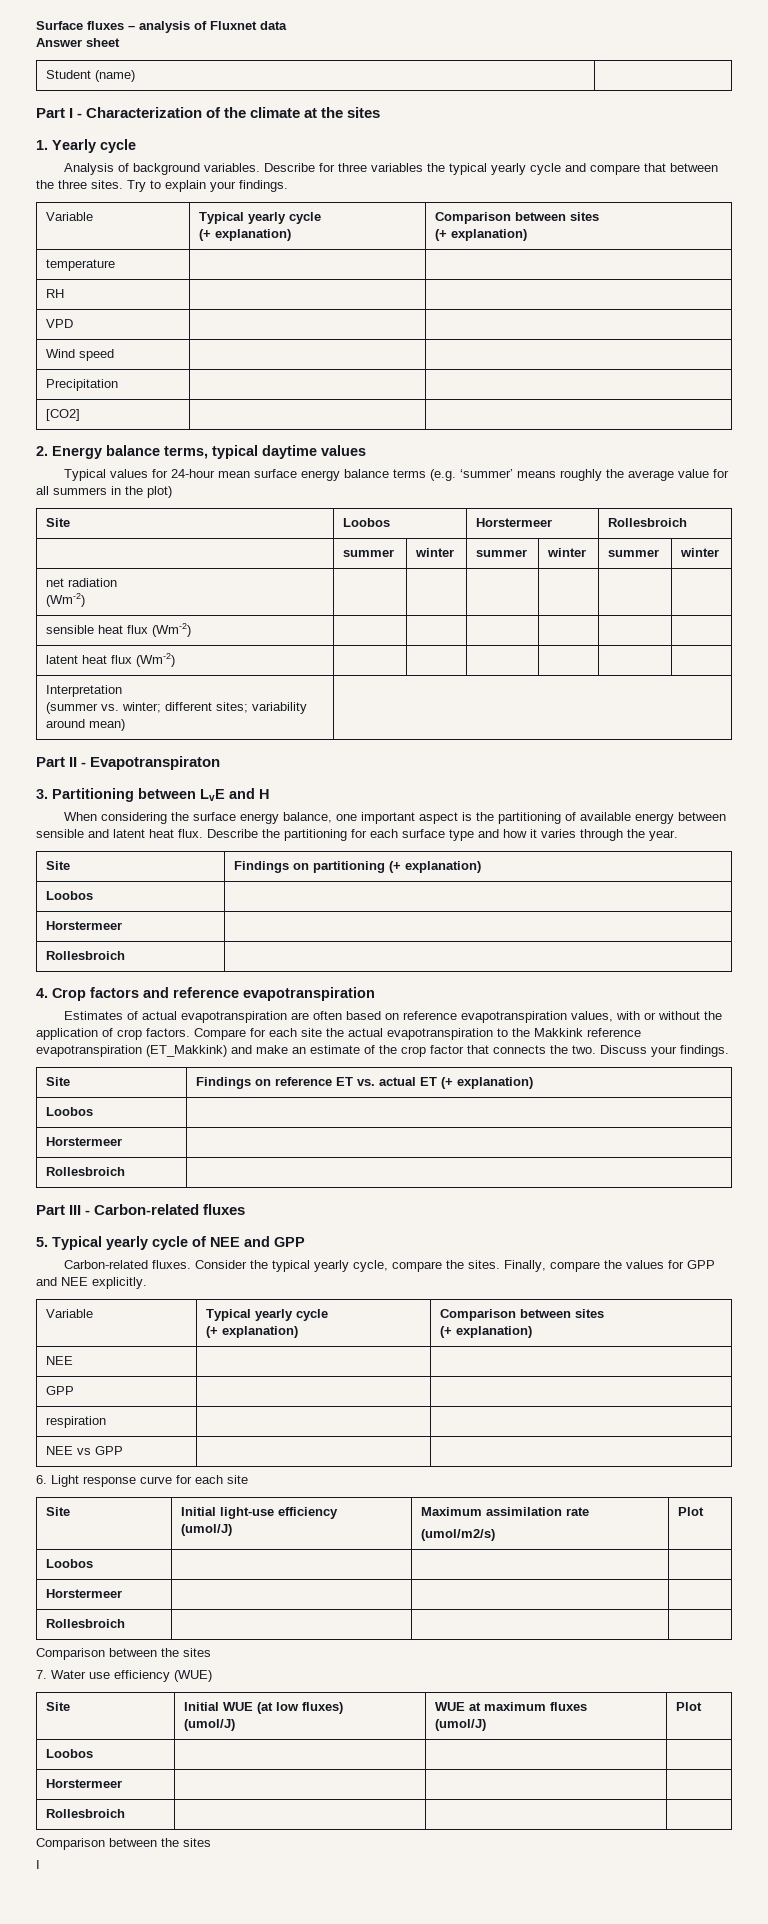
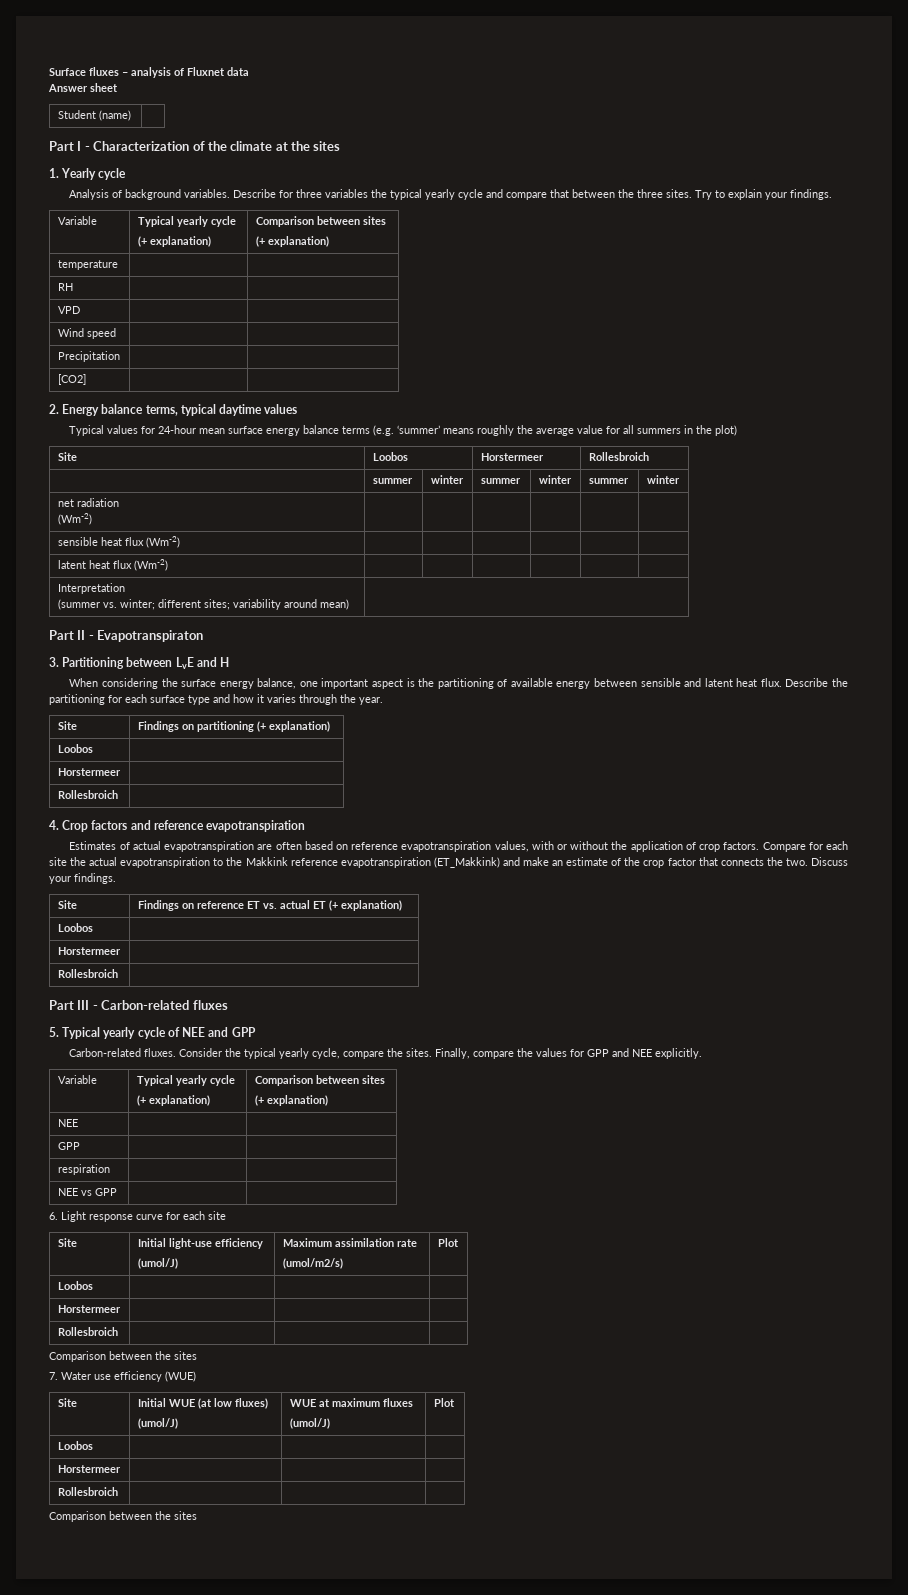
[36,1860,40,1869] // I -> (197, 1515) none

